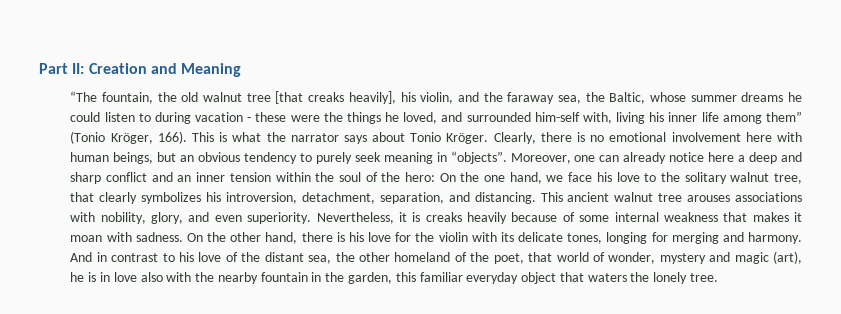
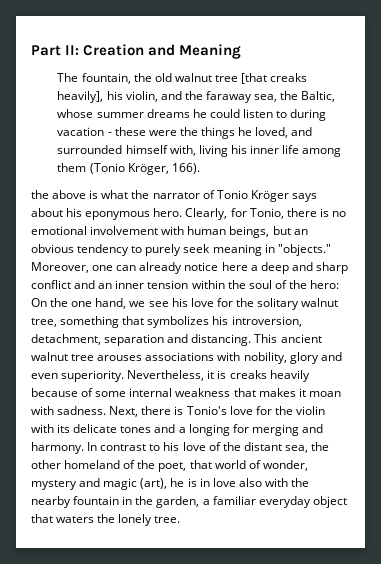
[70,91,98,102] “The -> [57,73,79,82] The
[534,112,580,122] him-self -> [125,145,168,154] himself
[765,111,802,122] them” -> [57,163,87,172] them
[191,132,214,142] This -> [31,190,87,199] // the above
[343,132,536,144] says about Tonio Kröger. Clearly, -> [202,190,317,202] [31,208,284,220] of Tonio Kröger says about his eponymous hero. Clearly, for Tonio,
[745,132,772,142] here -> (159, 230) none
[450,151,507,164] “objects”. -> [277,244,331,256] "objects."
[568,172,657,182] face his love to -> [148,298,233,307] see his love for
[70,192,138,204] that clearly -> [60,316,145,328] something that
[379,192,444,204] separation, -> [104,334,165,346] separation
[151,212,184,224] glory, -> [289,352,319,364] glory
[186,232,364,244] On the other hand, there is his -> [109,406,227,417] Next, there is Tonio's
[567,233,603,244] tones, -> [120,424,186,433] tones and a
[70,252,107,262] And in -> [87,442,98,451] In
[395,272,416,282] this -> [202,499,210,505] a

